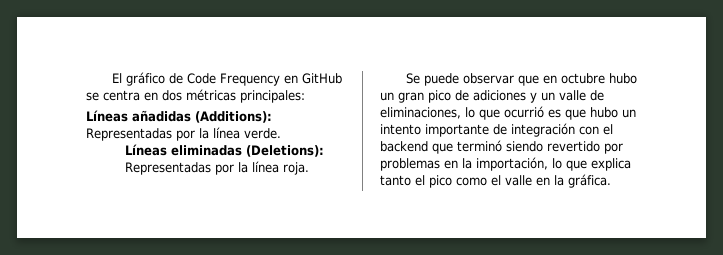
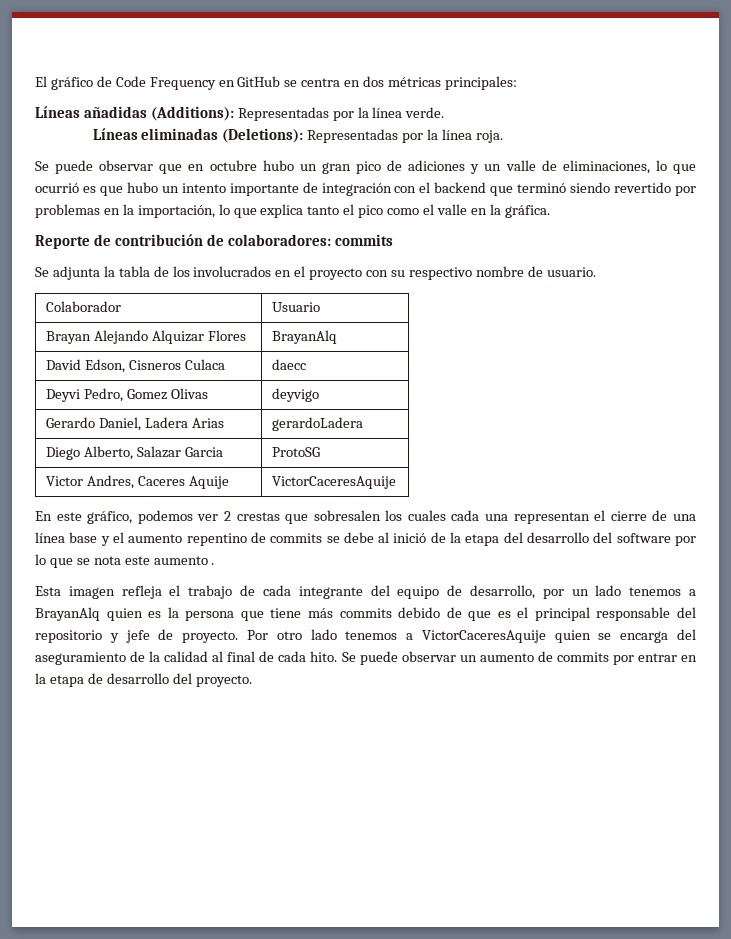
(611, 181) none -> [35,234,393,249] [35,266,596,280] [46,301,122,312] [272,302,321,312] [46,330,246,344] [272,330,338,344] [46,359,225,373] [272,359,307,370] [46,388,208,402] [272,388,320,402] [46,417,224,431] [272,417,364,431] [46,446,223,460] [272,447,321,457] [46,475,229,489] [272,476,397,489] [35,510,696,524] [35,532,696,546] [35,554,215,568] [35,585,696,599] [35,607,696,621] [35,629,697,643] [35,651,697,665] [35,673,252,687] // Reporte de contribución de colaboradores: commits // Se adjunta la tabla de los involucrados en el proyecto con su respectivo nombre de usuario. // Colaborador | Usuario // Brayan Alejando Alquizar Flores | BrayanAlq // David Edson, Cisneros Culaca | daecc // Deyvi Pedro, Gomez Olivas | deyvigo // Gerardo Daniel, Ladera Arias | gerardoLadera // Diego Alberto, Salazar Garcia | ProtoSG // Victor Andres, Caceres Aquije | VictorCaceresAquije // En este gráfico, podemos ver 2 crestas que sobresalen los cuales cada una representan el cierre de una línea base y el aumento repentino de commits se debe al inició de la etapa del desarrollo del software por lo que se nota este aumento . // Esta imagen refleja el trabajo de cada integrante del equipo de desarrollo, por un lado tenemos a BrayanAlq quien es la persona que tiene más commits debido de que es el principal responsable del repositorio y jefe de proyecto. Por otro lado tenemos a VictorCaceresAquije quien se encarga del aseguramiento de la calidad al final de cada hito. Se puede observar un aumento de commits por entrar en la etapa de desarrollo del proyecto.

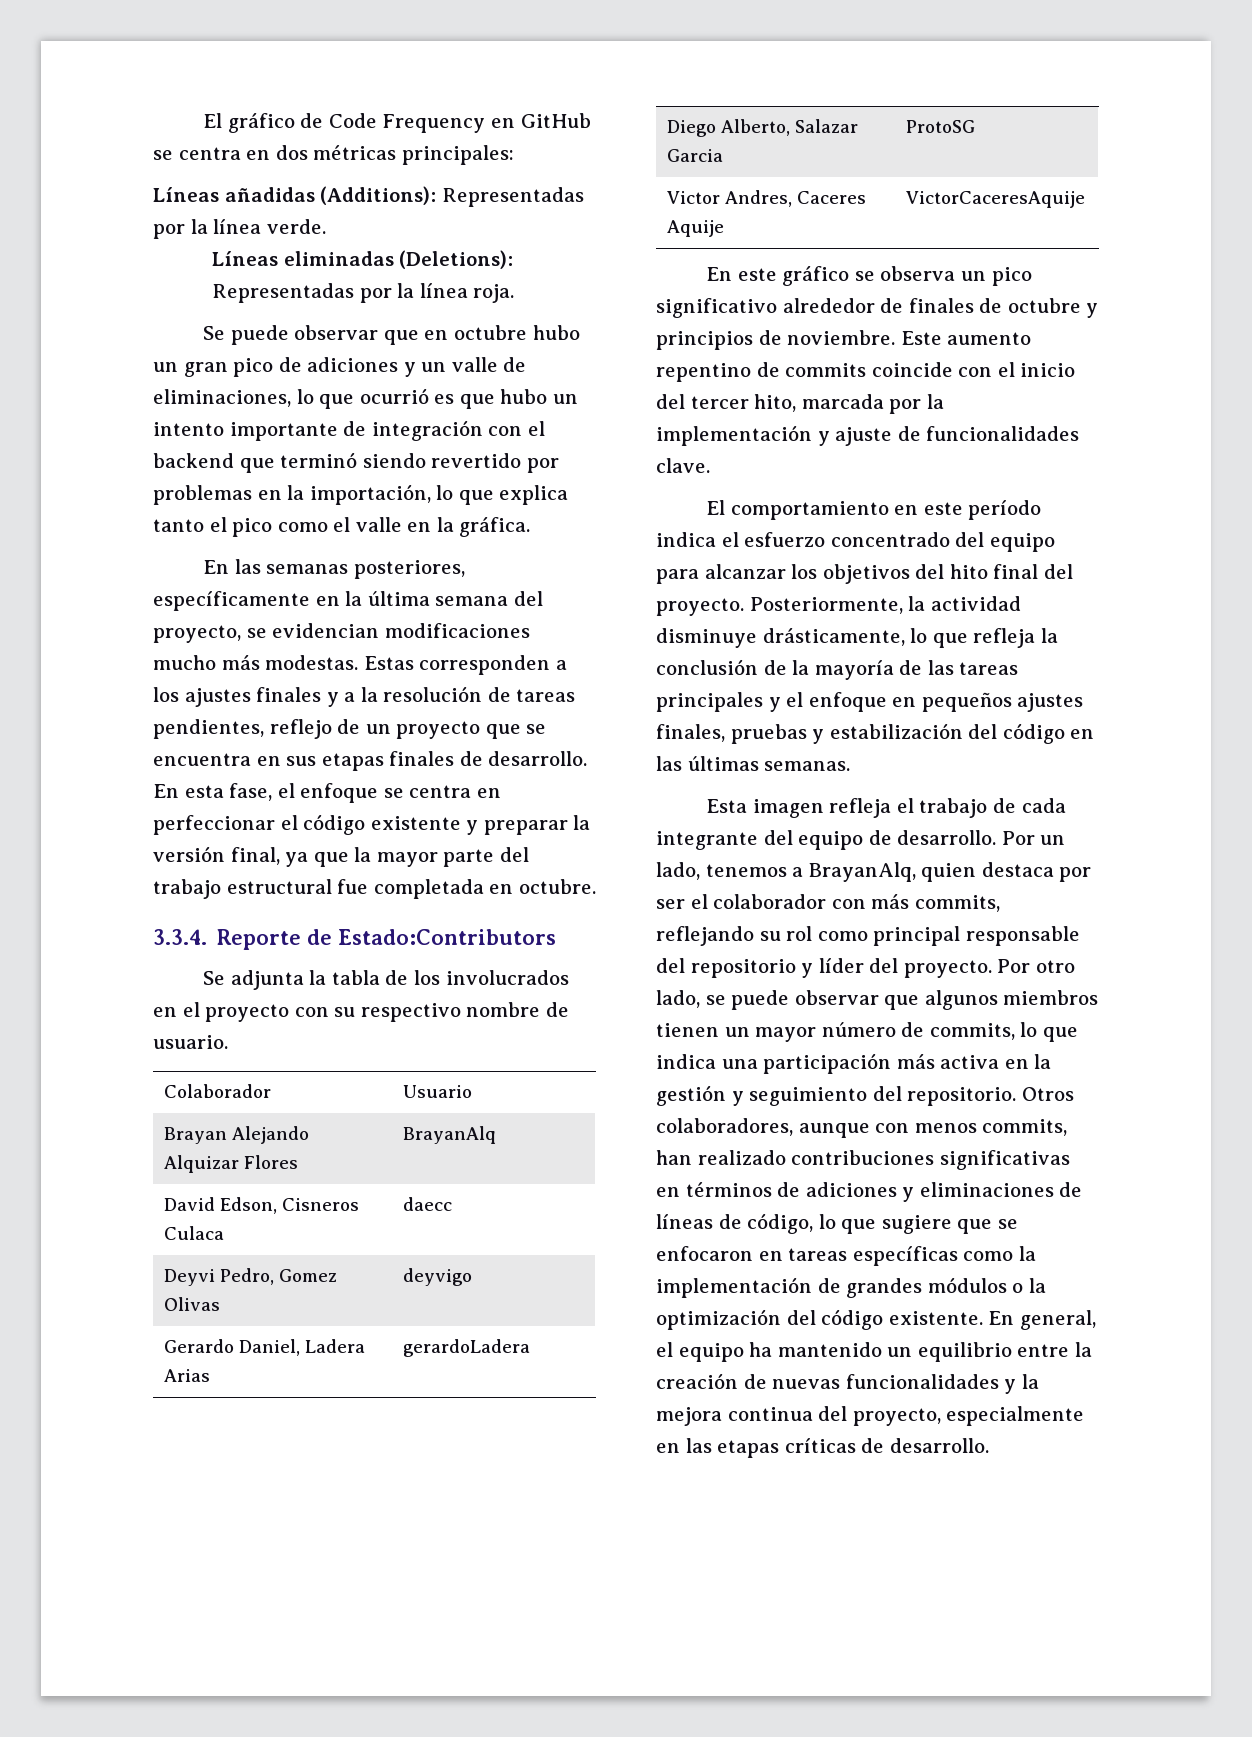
[35,234,393,249] Reporte de contribución de colaboradores: commits -> [203,559,465,579] [153,591,543,611] [153,623,530,643] [153,655,567,675] [153,686,576,707] [153,719,547,739] [153,751,588,771] [153,783,501,803] [153,814,591,835] [153,846,529,867] [153,879,596,899] [153,929,557,950] En las semanas posteriores, específicamente en la última semana del proyecto, se evidencian modificaciones mucho más modestas. Estas corresponden a los ajustes finales y a la resolución de tareas pendientes, reflejo de un proyecto que se encuentra en sus etapas finales de desarrollo. En esta fase, el enfoque se centra en perfeccionar el código existente y preparar la versión final, ya que la mayor parte del trabajo estructural fue completada en octubre. // 3.3.4. Reporte de Estado:Contributors
[87,510,696,524] [35,532,696,546] [35,554,215,568] gráfico, podemos ver 2 crestas que sobresalen los cuales cada una representan el cierre de una línea base y el aumento repentino de commits se debe al inició de la etapa del desarrollo del software por lo que se nota este aumento . -> [782,266,1032,286] [656,298,1099,318] [656,330,1032,350] [656,362,1076,382] [656,394,944,414] [656,425,1080,446] [656,458,710,473] [706,500,1042,520] [656,532,1055,552] [656,564,1073,584] [656,596,1021,616] [656,628,1058,648] [656,659,1019,680] [656,692,1084,712] [656,723,1095,744] [656,756,851,771] gráfico se observa un pico significativo alrededor de finales de octubre y principios de noviembre. Este aumento repentino de commits coincide con el inicio del tercer hito, marcada por la implementación y ajuste de funcionalidades clave. // El comportamiento en este período indica el esfuerzo concentrado del equipo para alcanzar los objetivos del hito final del proyecto. Posteriormente, la actividad disminuye drásticamente, lo que refleja la conclusión de la mayoría de las tareas principales y el enfoque en pequeños ajustes finales, pruebas y estabilización del código en las últimas semanas.
[469,585,696,599] [35,607,529,621] desarrollo, por un lado tenemos a BrayanAlq quien es la persona que tiene más commits debido de que es el -> [897,830,1066,845] [656,862,1092,882] [656,894,1000,912] [656,926,868,946] desarrollo. Por un lado, tenemos a BrayanAlq, quien destaca por ser el colaborador con más commits, reflejando su rol como
[125,629,174,643] jefe de -> [818,958,899,973] líder del
[310,629,697,643] [35,651,697,665] [35,673,252,687] lado tenemos a VictorCaceresAquije quien se encarga del aseguramiento de la calidad al final de cada hito. Se puede observar un aumento de commits por entrar en la etapa de desarrollo del proyecto. -> [656,990,1099,1010] [656,1022,1078,1042] [656,1053,1052,1074] [656,1085,1074,1106] [656,1118,1068,1138] [656,1150,1070,1170] [656,1182,1083,1202] [656,1213,1018,1234] [656,1246,1036,1266] [656,1277,1046,1298] [656,1309,1096,1330] [656,1342,1092,1362] [656,1373,1039,1394] [656,1406,1085,1426] [656,1438,989,1458] lado, se puede observar que algunos miembros tienen un mayor número de commits, lo que indica una participación más activa en la gestión y seguimiento del repositorio. Otros colaboradores, aunque con menos commits, han realizado contribuciones significativas en términos de adiciones y eliminaciones de líneas de código, lo que sugiere que se enfocaron en tareas específicas como la implementación de grandes módulos o la optimización del código existente. En general, el equipo ha mantenido un equilibrio entre la creación de nuevas funcionalidades y la mejora continua del proyecto, especialmente en las etapas críticas de desarrollo.

